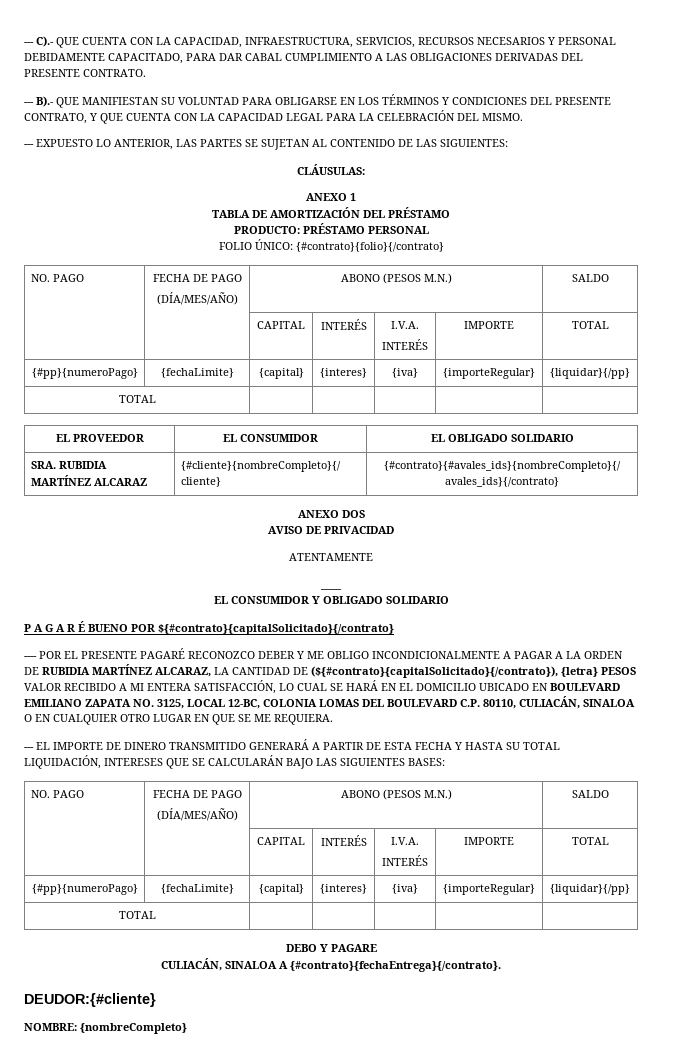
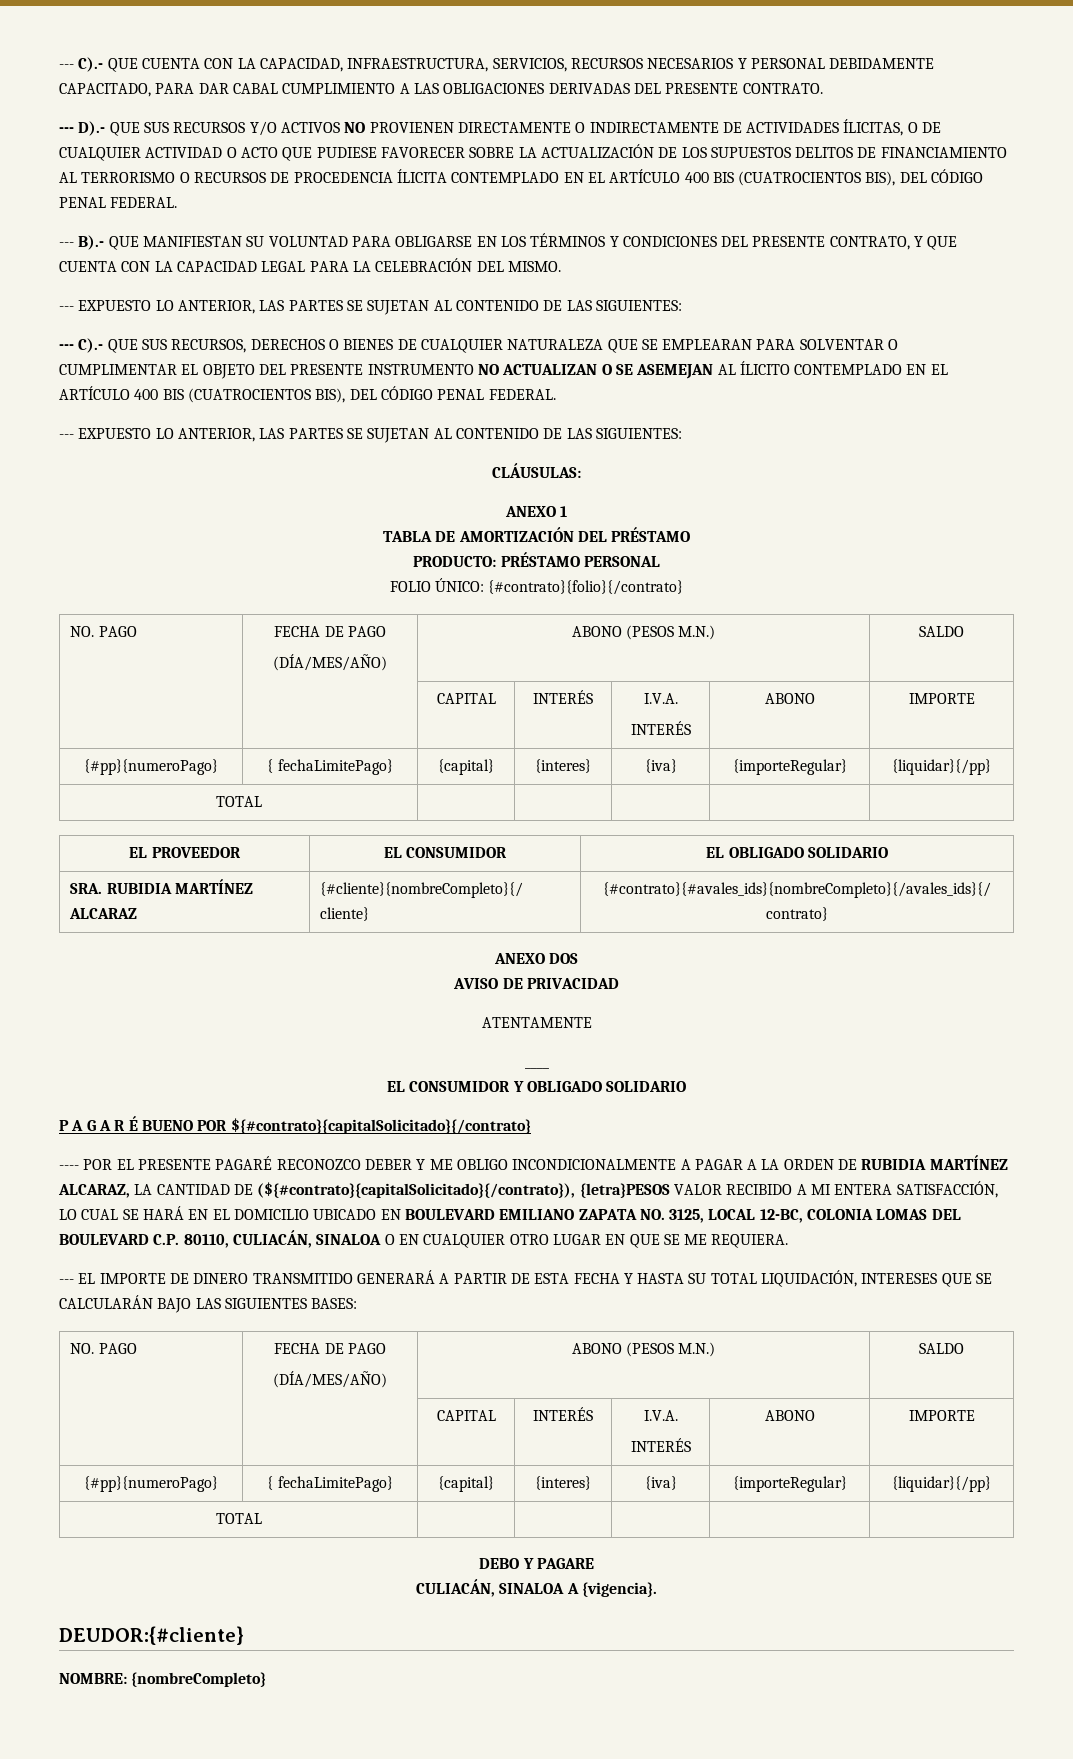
(146, 73) none -> [59,119,942,136] [59,144,1007,161] [59,169,984,186] [59,197,178,208] // --- D).- QUE SUS RECURSOS Y/O ACTIVOS NO PROVIENEN DIRECTAMENTE O INDIRECTAMENTE DE ACTIVIDADES ÍLICITAS, O DE CUALQUIER ACTIVIDAD O ACTO QUE PUDIESE FAVORECER SOBRE LA ACTUALIZACIÓN DE LOS SUPUESTOS DELITOS DE FINANCIAMIENTO AL TERRORISMO O RECURSOS DE PROCEDENCIA ÍLICITA CONTEMPLADO EN EL ARTÍCULO 400 BIS (CUATROCIENTOS BIS), DEL CÓDIGO PENAL FEDERAL.
(508, 143) none -> [59,338,899,353] [59,361,948,379] [59,386,556,403] [59,428,682,443] // --- C).- QUE SUS RECURSOS, DERECHOS O BIENES DE CUALQUIER NATURALEZA QUE SE EMPLEARAN PARA SOLVENTAR O CUMPLIMENTAR EL OBJETO DEL PRESENTE INSTRUMENTO NO ACTUALIZAN O SE ASEMEJAN AL ÍLICITO CONTEMPLADO EN EL ARTÍCULO 400 BIS (CUATROCIENTOS BIS), DEL CÓDIGO PENAL FEDERAL. // --- EXPUESTO LO ANTERIOR, LAS PARTES SE SUJETAN AL CONTENIDO DE LAS SIGUIENTES:
[464,321,514,329] [571,321,609,329] [31,368,138,379] [160,368,234,378] | IMPORTE | TOTAL // {#pp}{numeroPago} | {fechaLimite} -> [764,693,815,704] [908,693,975,704] [84,759,218,775] [267,759,393,775] | ABONO | IMPORTE // {#pp}{numeroPago} | { fechaLimitePago}
[561,667,636,677] {letra} PESOS -> [579,1183,670,1198] {letra}PESOS
[464,837,514,845] [571,837,609,845] [31,884,138,895] [160,884,234,894] | IMPORTE | TOTAL // {#pp}{numeroPago} | {fechaLimite} -> [764,1410,815,1421] [908,1410,975,1421] [84,1476,218,1492] [267,1476,393,1492] | ABONO | IMPORTE // {#pp}{numeroPago} | { fechaLimitePago}
[290,961,501,972] {#contrato}{fechaEntrega}{/contrato}. -> [581,1582,657,1597] {vigencia}.

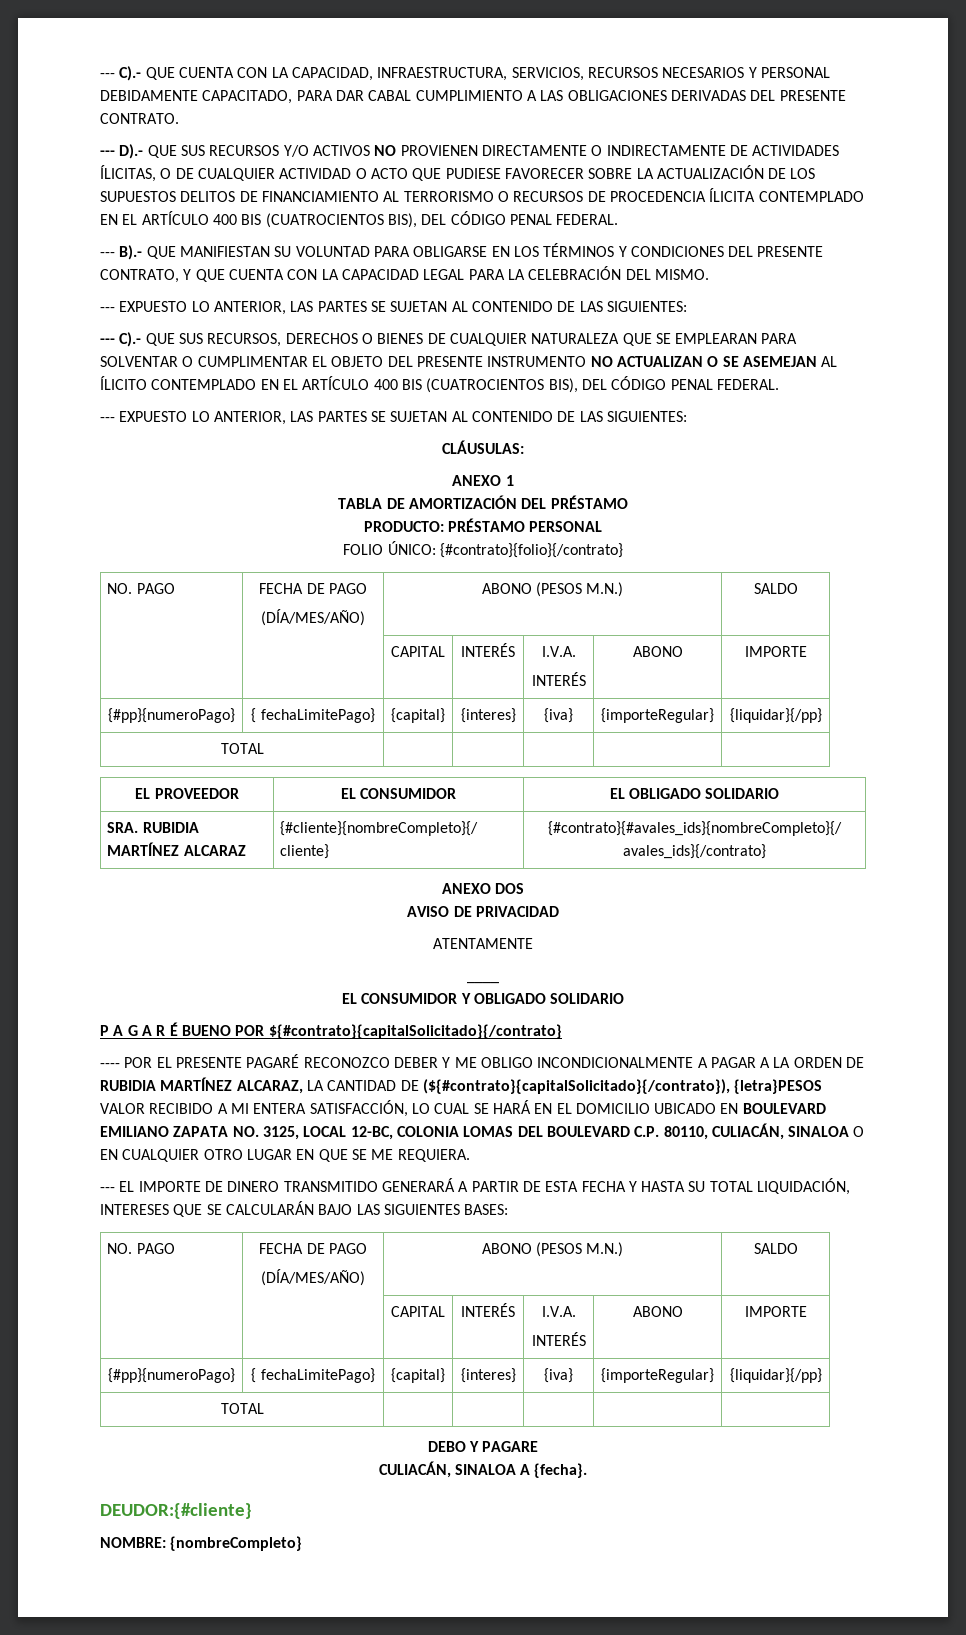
[581,1582,657,1597] {vigencia}. -> [534,1463,588,1478] {fecha}.

